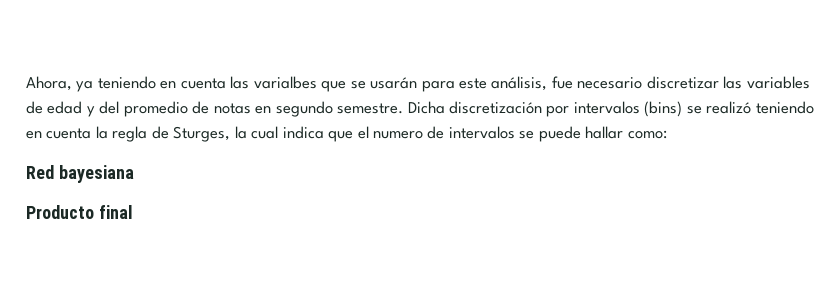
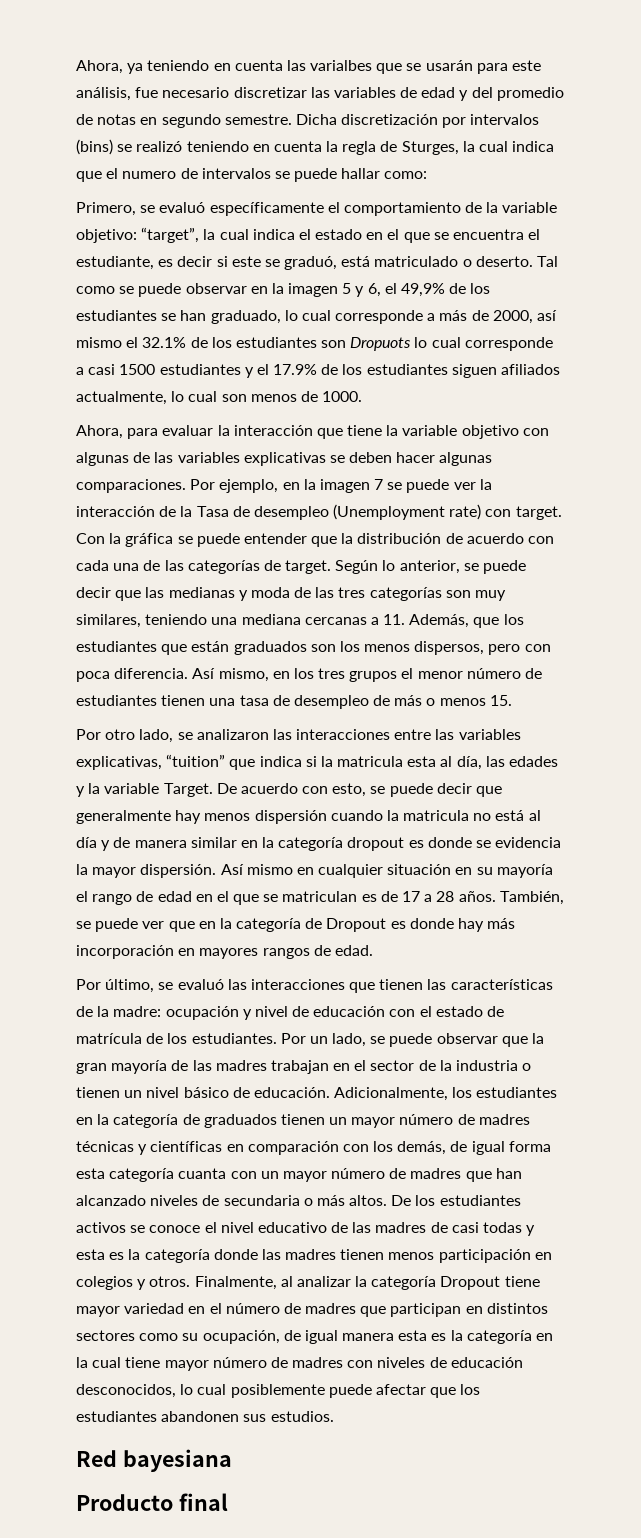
(667, 134) none -> [76,202,558,216] [76,227,541,243] [76,256,559,270] [76,283,491,297] [76,310,558,324] [76,337,553,351] [76,364,561,378] [76,391,363,405] [76,425,549,439] [76,452,493,466] [76,479,492,493] [76,504,562,520] [76,533,555,547] [76,560,527,574] [76,587,507,601] [76,614,524,628] [76,641,551,655] [76,668,543,682] [76,695,512,709] [76,729,521,743] [76,754,559,770] [76,783,503,797] [76,810,541,824] [76,837,562,851] [76,864,553,878] [76,891,564,905] [76,918,516,932] [76,945,373,959] [76,979,553,993] [76,1006,505,1020] [76,1033,545,1047] [76,1060,532,1074] [76,1087,558,1101] [76,1114,530,1128] [76,1141,551,1155] [76,1168,522,1182] [76,1195,521,1206] [76,1222,536,1236] [76,1249,552,1263] [76,1276,540,1290] [76,1303,548,1317] [76,1330,554,1344] [76,1357,523,1371] [76,1384,481,1398] [76,1411,334,1422] // Primero, se evaluó específicamente el comportamiento de la variable objetivo: “target”, la cual indica el estado en el que se encuentra el estudiante, es decir si este se graduó, está matriculado o deserto. Tal como se puede observar en la imagen 5 y 6, el 49,9% de los estudiantes se han graduado, lo cual corresponde a más de 2000, así mismo el 32.1% de los estudiantes son Dropuots lo cual corresponde a casi 1500 estudiantes y el 17.9% de los estudiantes siguen afiliados actualmente, lo cual son menos de 1000. // Ahora, para evaluar la interacción que tiene la variable objetivo con algunas de las variables explicativas se deben hacer algunas comparaciones. Por ejemplo, en la imagen 7 se puede ver la interacción de la Tasa de desempleo (Unemployment rate) con target. Con la gráfica se puede entender que la distribución de acuerdo con cada una de las categorías de target. Según lo anterior, se puede decir que las medianas y moda de las tres categorías son muy similares, teniendo una mediana cercanas a 11. Además, que los estudiantes que están graduados son los menos dispersos, pero con poca diferencia. Así mismo, en los tres grupos el menor número de estudiantes tienen una tasa de desempleo de más o menos 15. // Por otro lado, se analizaron las interacciones entre las variables explicativas, “tuition” que indica si la matricula esta al día, las edades y la variable Target. De acuerdo con esto, se puede decir que generalmente hay menos dispersión cuando la matricula no está al día y de manera similar en la categoría dropout es donde se evidencia la mayor dispersión. Así mismo en cualquier situación en su mayoría el rango de edad en el que se matriculan es de 17 a 28 años. También, se puede ver que en la categoría de Dropout es donde hay más incorporación en mayores rangos de edad. // Por último, se evaluó las interacciones que tienen las características de la madre: ocupación y nivel de educación con el estado de matrícula de los estudiantes. Por un lado, se puede observar que la gran mayoría de las madres trabajan en el sector de la industria o tienen un nivel básico de educación. Adicionalmente, los estudiantes en la categoría de graduados tienen un mayor número de madres técnicas y científicas en comparación con los demás, de igual forma esta categoría cuanta con un mayor número de madres que han alcanzado niveles de secundaria o más altos. De los estudiantes activos se conoce el nivel educativo de las madres de casi todas y esta es la categoría donde las madres tienen menos participación en colegios y otros. Finalmente, al analizar la categoría Dropout tiene mayor variedad en el número de madres que participan en distintos sectores como su ocupación, de igual manera esta es la categoría en la cual tiene mayor número de madres con niveles de educación desconocidos, lo cual posiblemente puede afectar que los estudiantes abandonen sus estudios.

